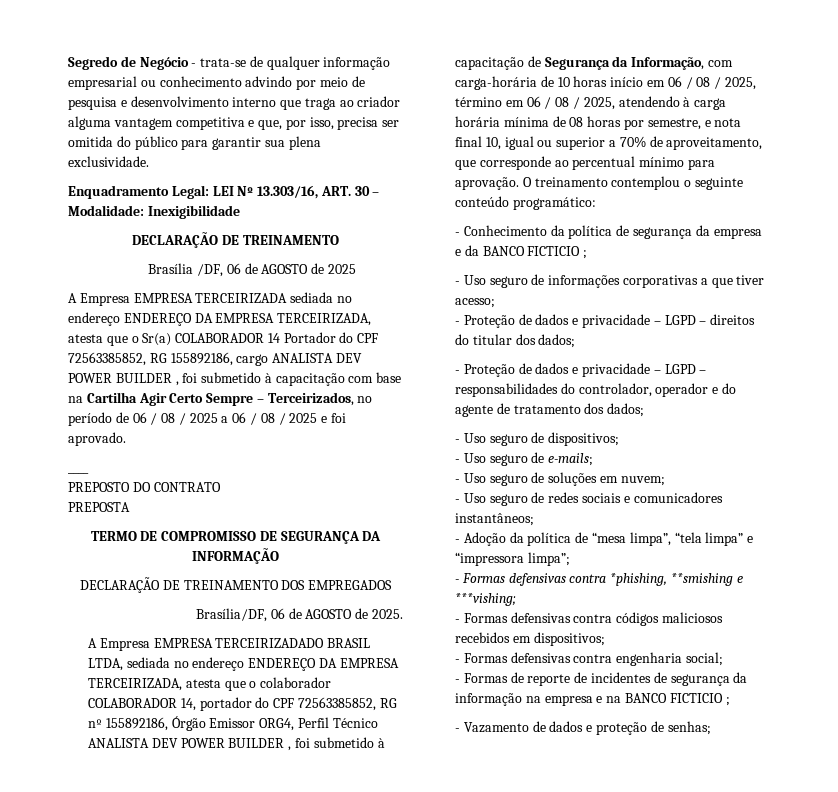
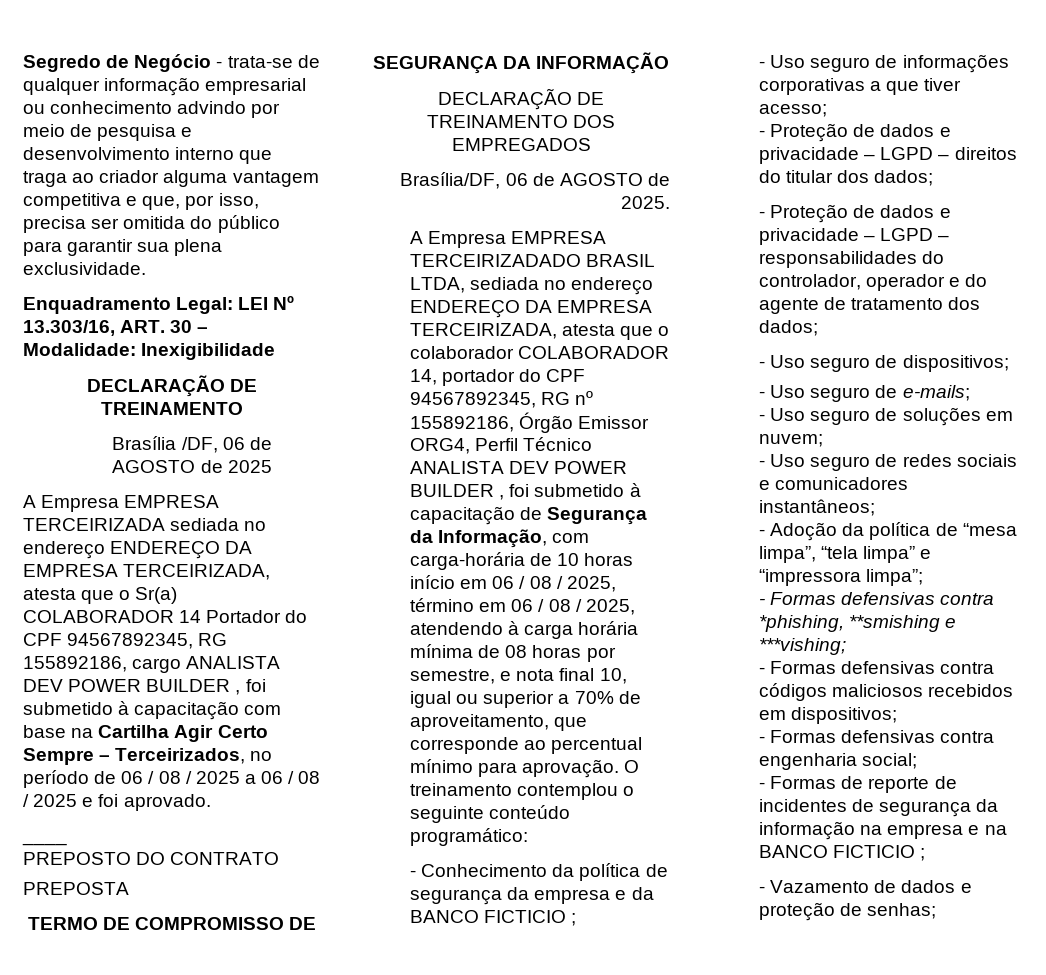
[68,352,146,366] 72563385852, -> [67,633,194,649] 94567892345,
[297,697,376,711] 72563385852, -> [409,392,536,408] 94567892345,

